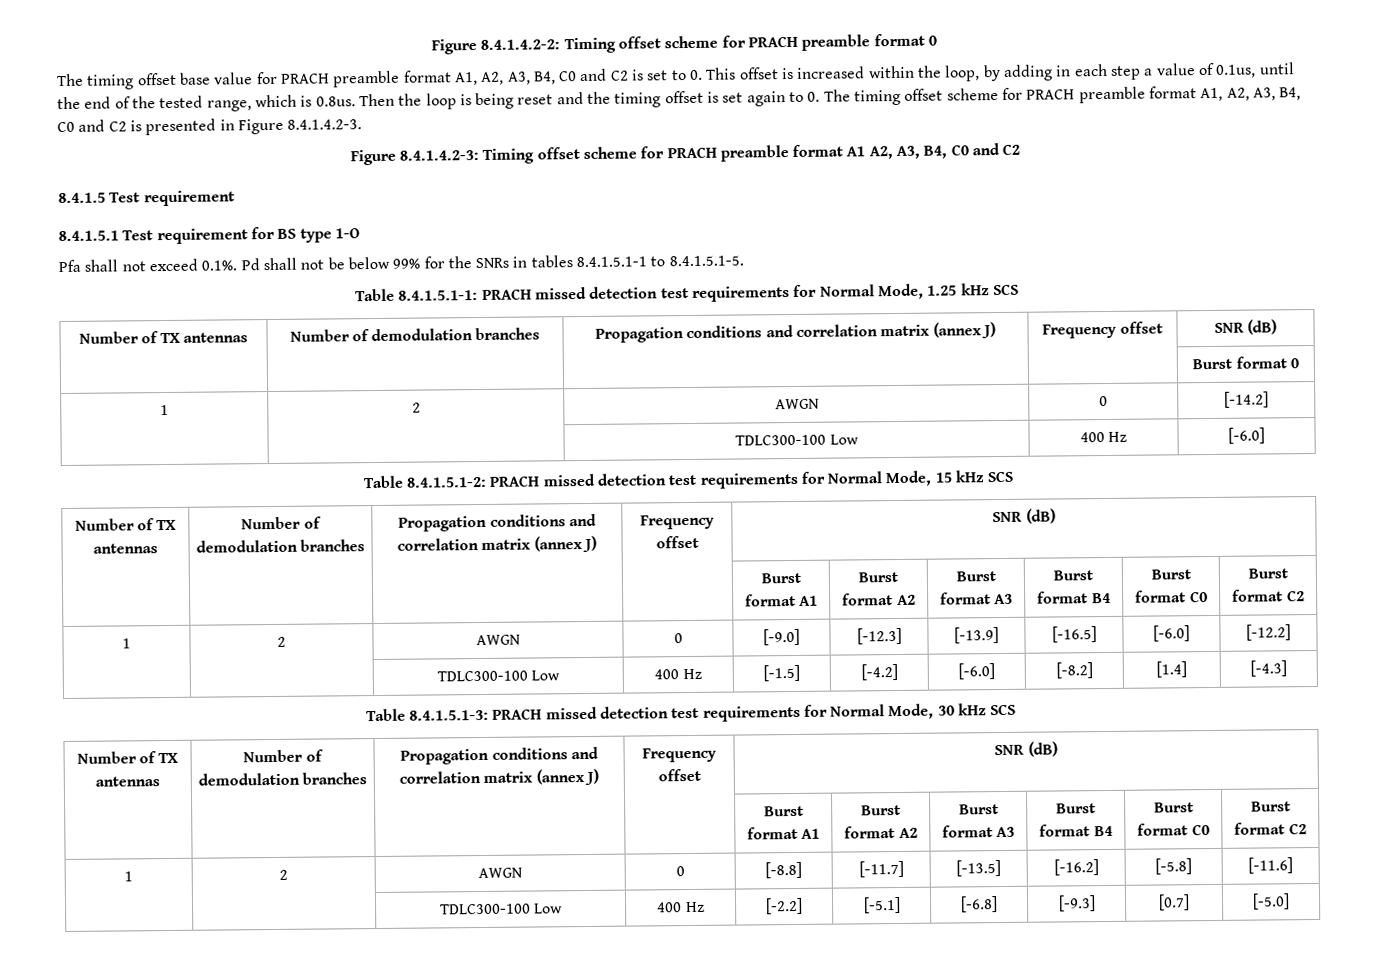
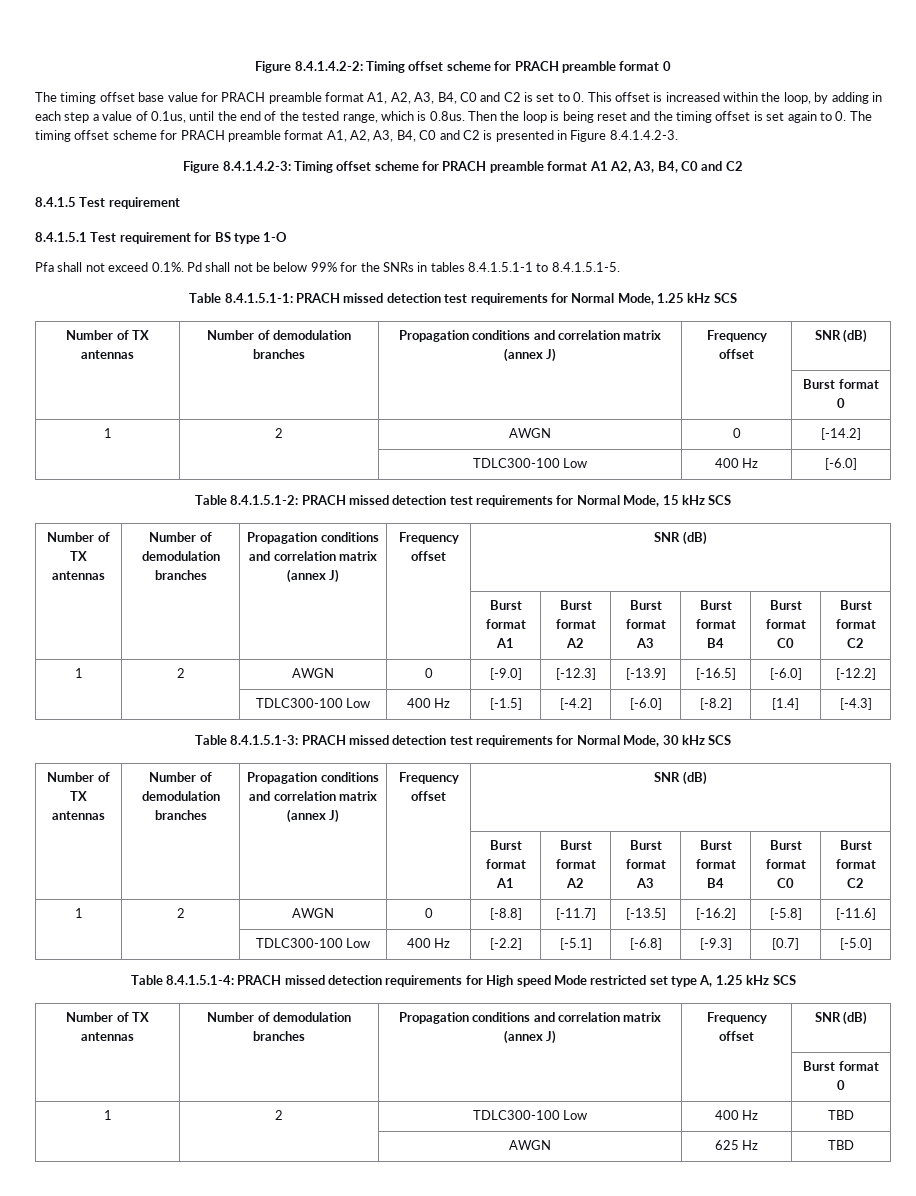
(1290, 901) none -> [130,975,796,987] [66,1012,149,1022] [81,1032,134,1041] [207,1012,351,1022] [253,1031,305,1041] [398,1012,662,1024] [503,1030,557,1044] [706,1012,767,1024] [719,1031,754,1041] [814,1011,868,1025] [803,1061,879,1071] [837,1080,845,1090] [103,1110,112,1120] [275,1110,283,1120] [472,1110,588,1120] [714,1110,759,1120] [828,1110,854,1120] [509,1140,551,1150] [714,1140,759,1150] [828,1140,854,1150] // Table 8.4.1.5.1-4: PRACH missed detection requirements for High speed Mode restricted set type A, 1.25 kHz SCS // Number of TX antennas | Number of demodulation branches | Propagation conditions and correlation matrix (annex J) | Frequency offset | SNR (dB) // | | | | Burst format 0 // 1 | 2 | TDLC300-100 Low | 400 Hz | TBD // | | AWGN | 625 Hz | TBD

